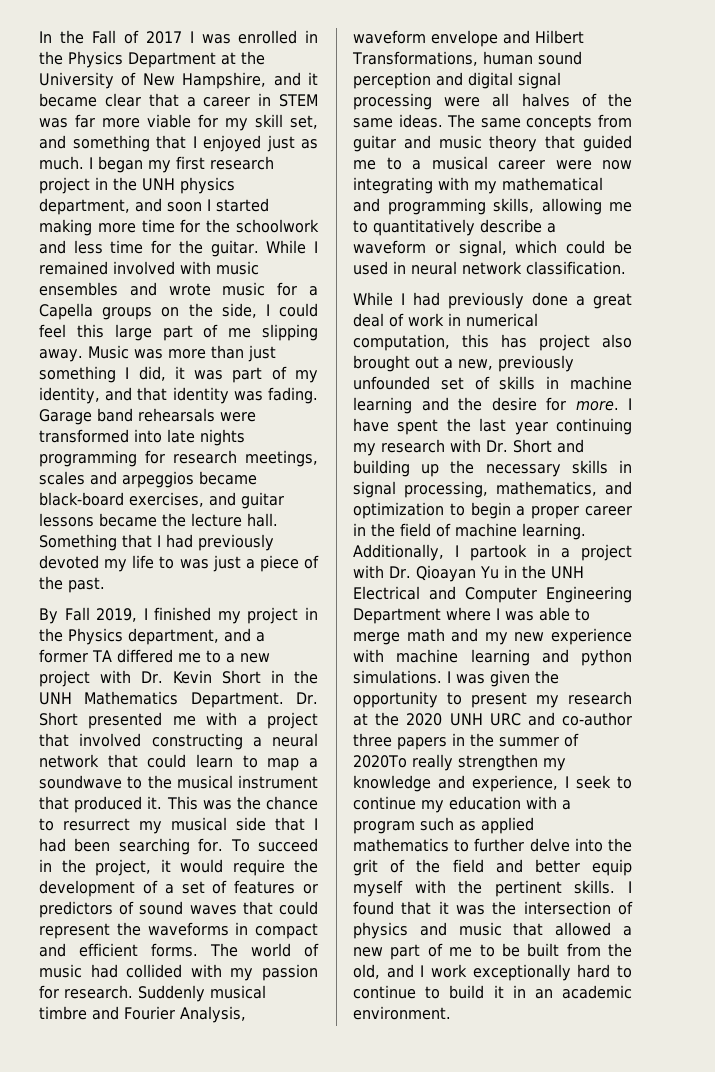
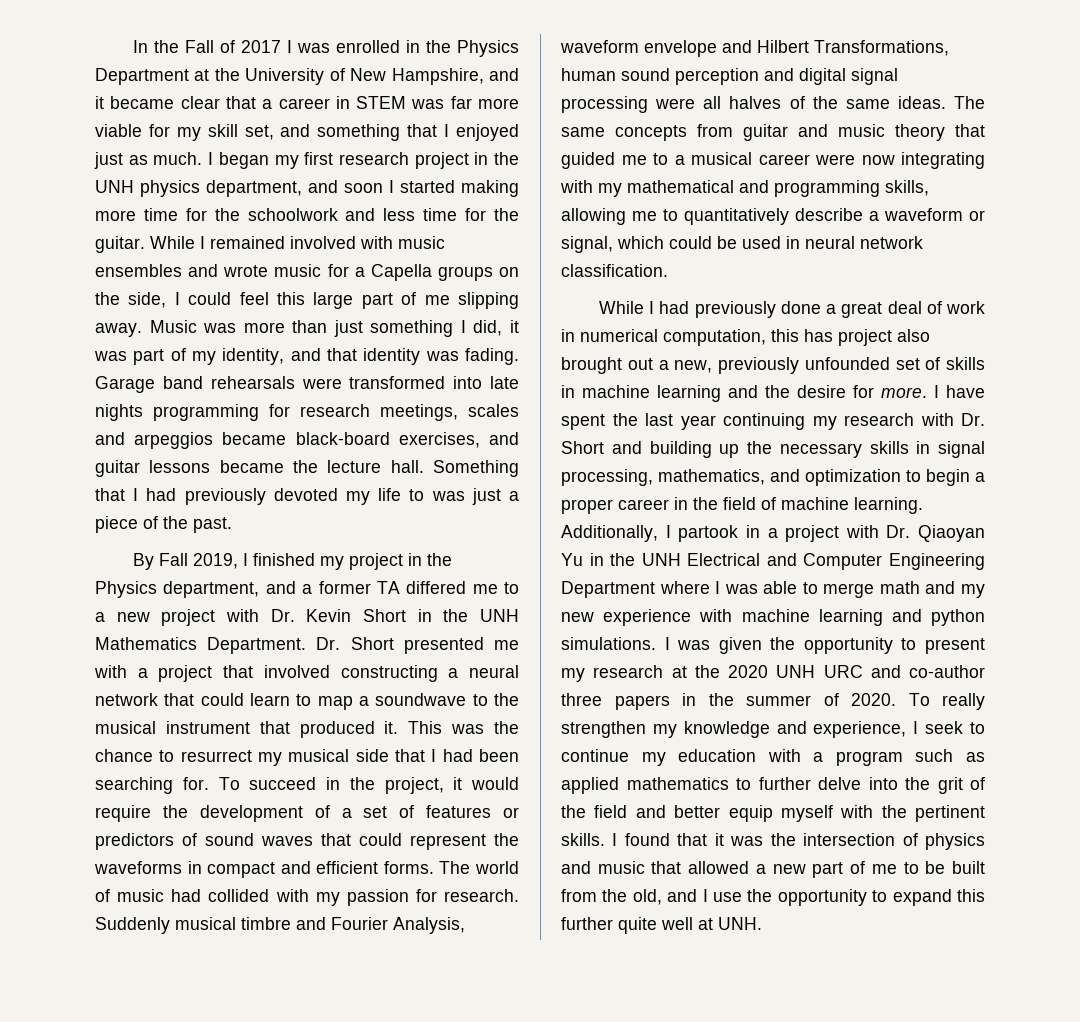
[415,565,476,582] Qioayan -> [918,525,985,542] Qiaoyan
[353,755,407,768] 2020To -> [851,693,930,706] 2020. To
[431,964,632,981] [353,985,632,999] [353,1006,451,1020] work exceptionally hard to continue to build it in an academic environment. -> [713,889,985,906] [561,917,762,934] use the opportunity to expand this further quite well at UNH.

